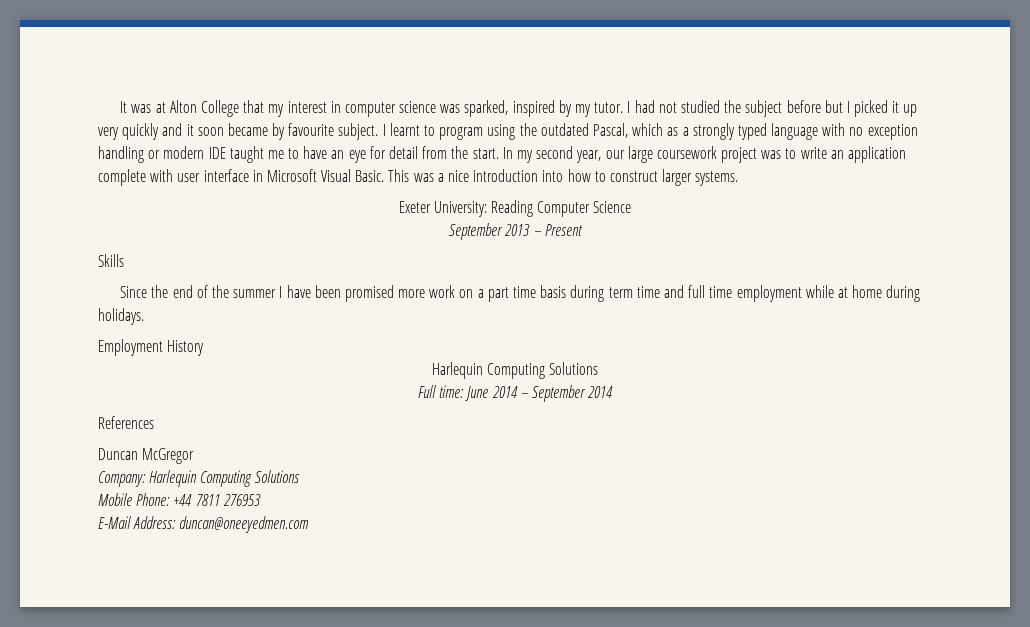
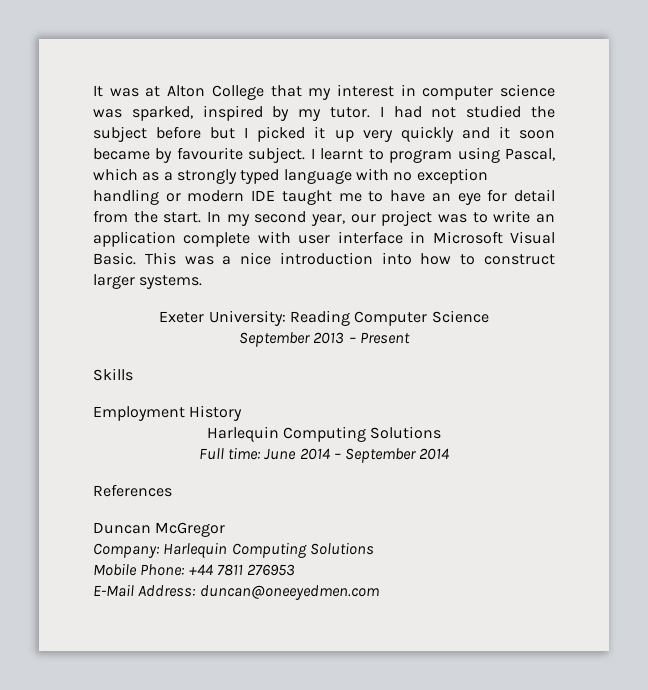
[519,123,589,136] the outdated -> (500, 155) none
[627,146,717,163] large coursework -> (376, 218) none
[120,285,921,302] [98,308,144,325] // Since the end of the summer I have been promised more work on a part time basis during term time and full time employment while at home during holidays. -> (133, 374) none

